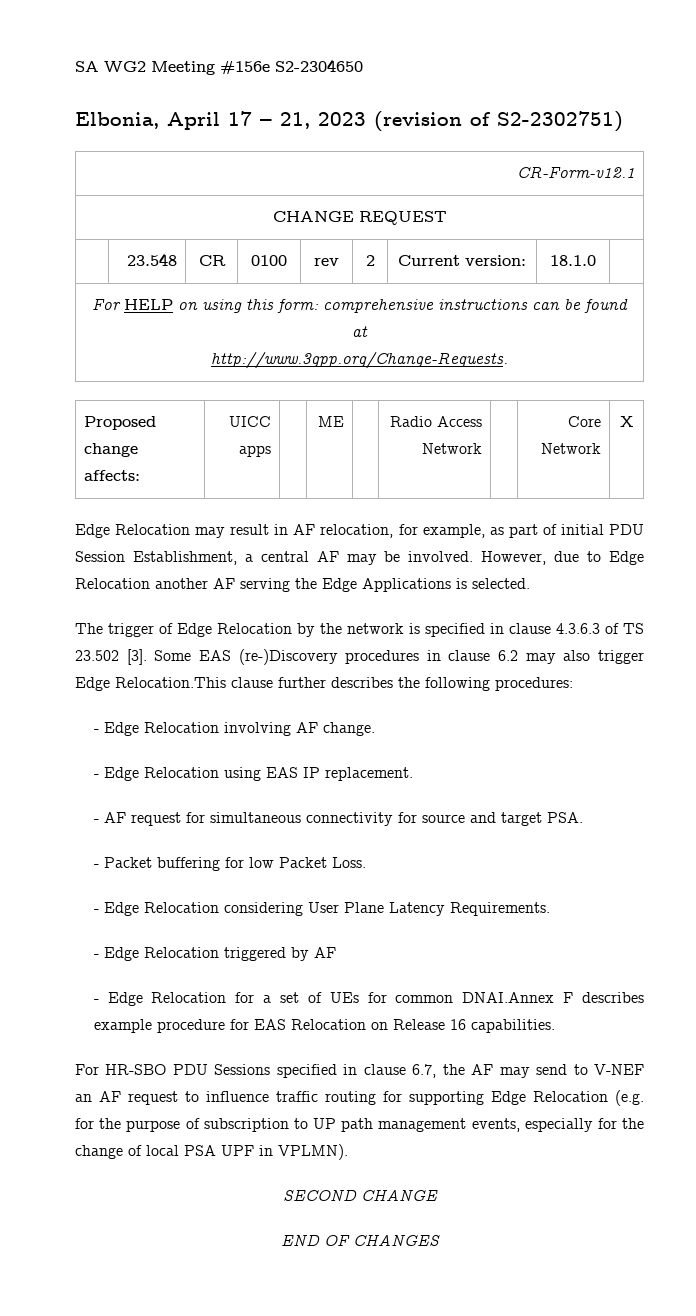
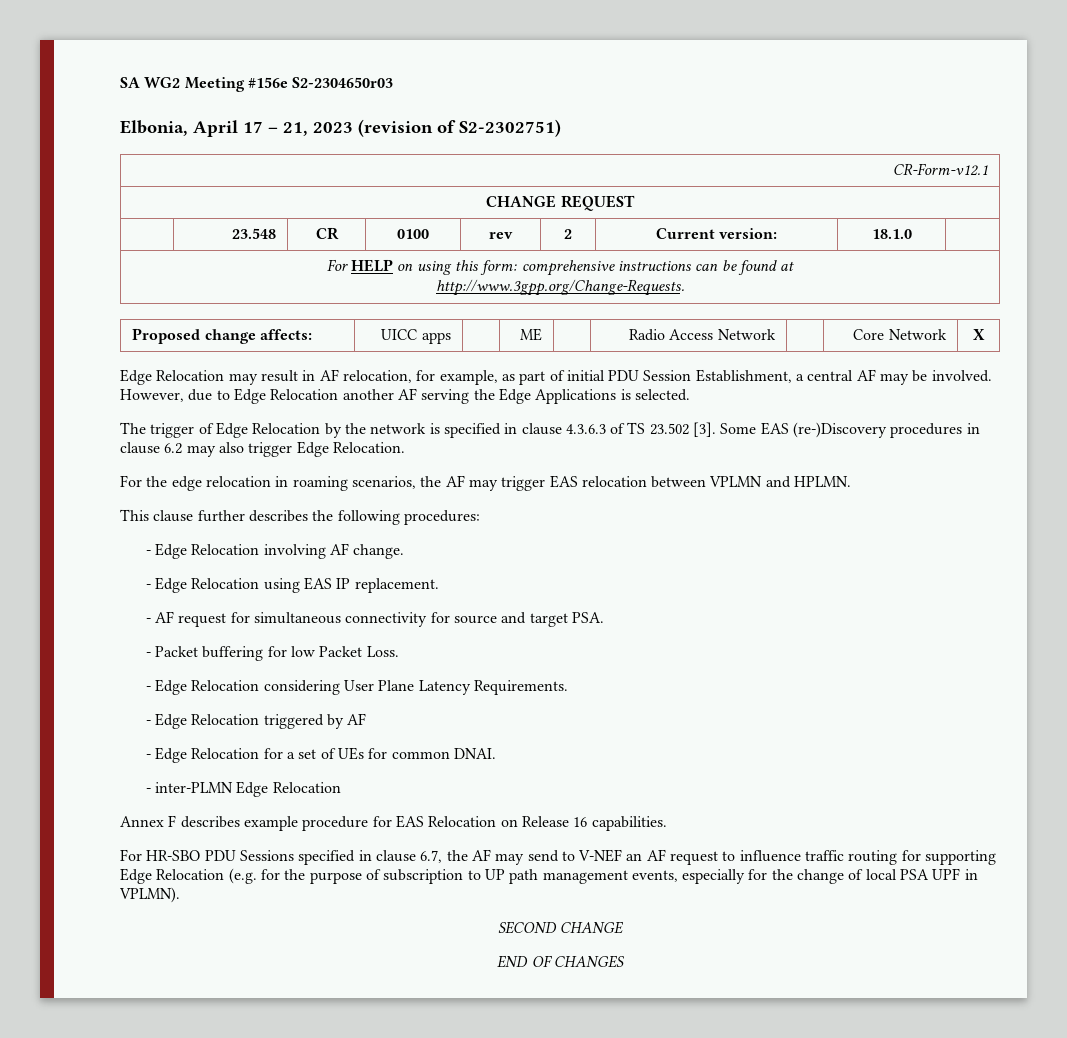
[275,59,363,72] S2-2304650 -> [292,77,394,88] S2-2304650r03
[115,677,226,688] Relocation.This -> [332,442,405,453] [120,475,852,491] [120,509,149,521] Relocation. // For the edge relocation in roaming scenarios, the AF may trigger EAS relocation between VPLMN and HPLMN. // This
[462,992,555,1003] DNAI.Annex -> [453,748,496,759] [145,781,341,797] [120,816,164,827] DNAI. // - inter-PLMN Edge Relocation // Annex

